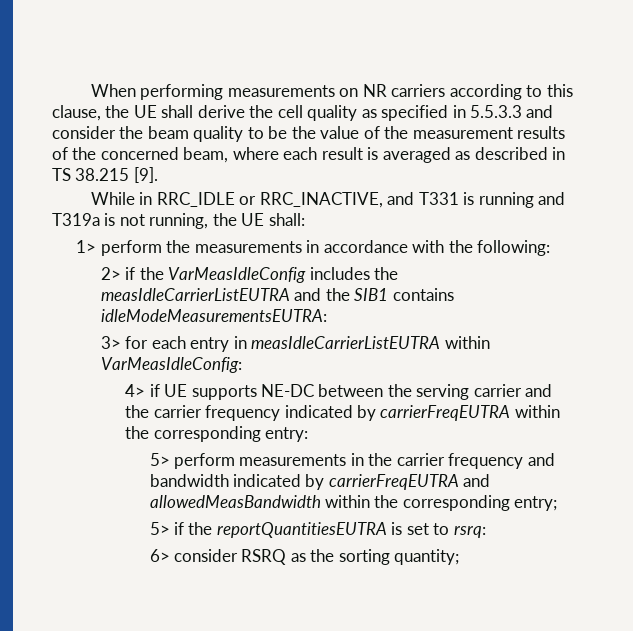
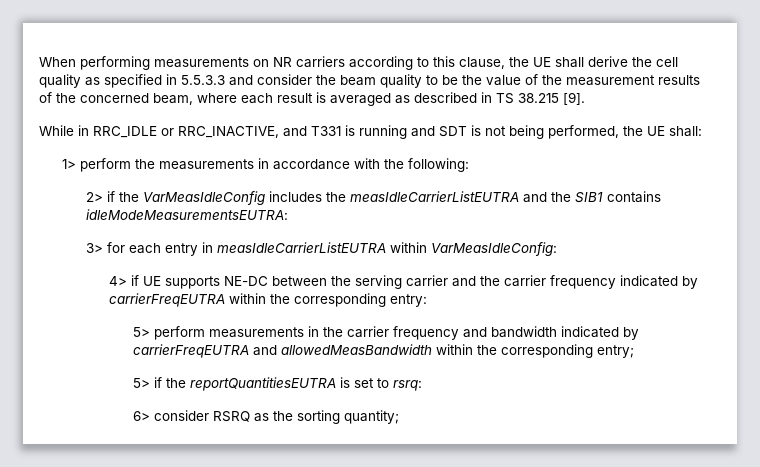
[52,213,100,226] T319a -> [439,126,467,137] SDT
[149,213,209,229] running, -> [509,125,619,139] being performed,

